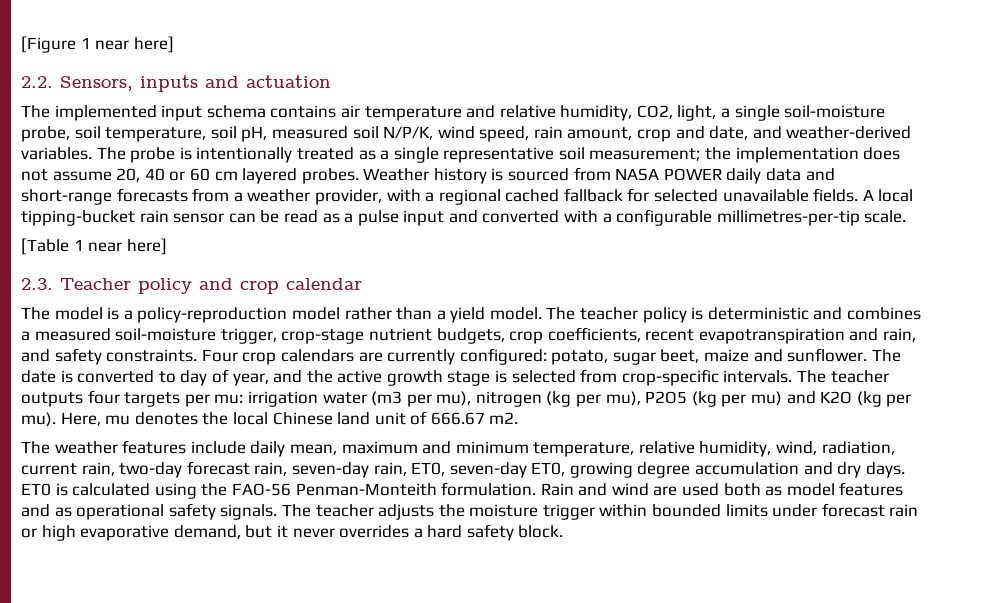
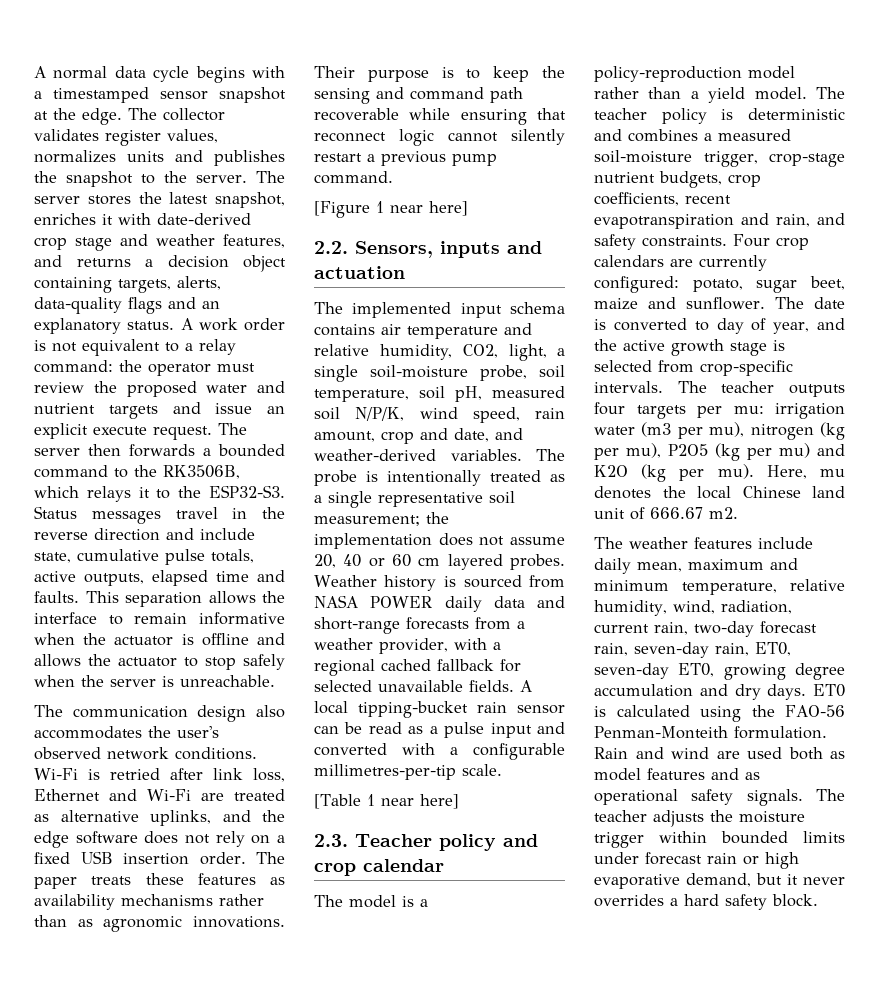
(21, 44) none -> [34,66,285,83] [34,87,286,103] [34,108,225,125] [34,129,218,146] [34,150,285,166] [34,171,285,187] [34,192,285,208] [34,213,251,225] [34,234,285,251] [34,255,286,272] [34,276,221,293] [34,297,220,314] [34,318,285,334] [34,339,236,356] [34,360,255,376] [34,381,285,397] [34,402,285,419] [34,423,247,440] [34,444,285,457] [34,465,240,479] [34,485,285,502] [34,506,285,524] [34,528,255,541] [34,549,254,565] [34,570,285,586] [34,591,285,607] [34,612,285,625] [34,633,285,646] [34,654,285,670] [34,675,275,687] [34,705,285,722] [34,726,219,739] [34,747,257,760] [34,768,285,782] [34,789,285,801] [34,810,285,826] [34,831,285,848] [34,851,285,865] [34,873,285,889] [34,894,264,910] [34,915,285,932] [314,66,565,82] [314,87,523,104] [314,108,566,125] [314,129,565,146] [314,151,497,166] [314,171,393,184] A normal data cycle begins with a timestamped sensor snapshot at the edge. The collector validates register values, normalizes units and publishes the snapshot to the server. The server stores the latest snapshot, enriches it with date-derived crop stage and weather features, and returns a decision object containing targets, alerts, data-quality flags and an explanatory status. A work order is not equivalent to a relay command: the operator must review the proposed water and nutrient targets and issue an explicit execute request. The server then forwards a bounded command to the RK3506B, which relays it to the ESP32-S3. Status messages travel in the reverse direction and include state, cumulative pulse totals, active outputs, elapsed time and faults. This separation allows the interface to remain informative when the actuator is offline and allows the actuator to stop safely when the server is unreachable. // The communication design also accommodates the user's observed network conditions. Wi-Fi is retried after link loss, Ethernet and Wi-Fi are treated as alternative uplinks, and the edge software does not rely on a fixed USB insertion order. The paper treats these features as availability mechanisms rather than as agronomic innovations. Their purpose is to keep the sensing and command path recoverable while ensuring that reconnect logic cannot silently restart a previous pump command. //

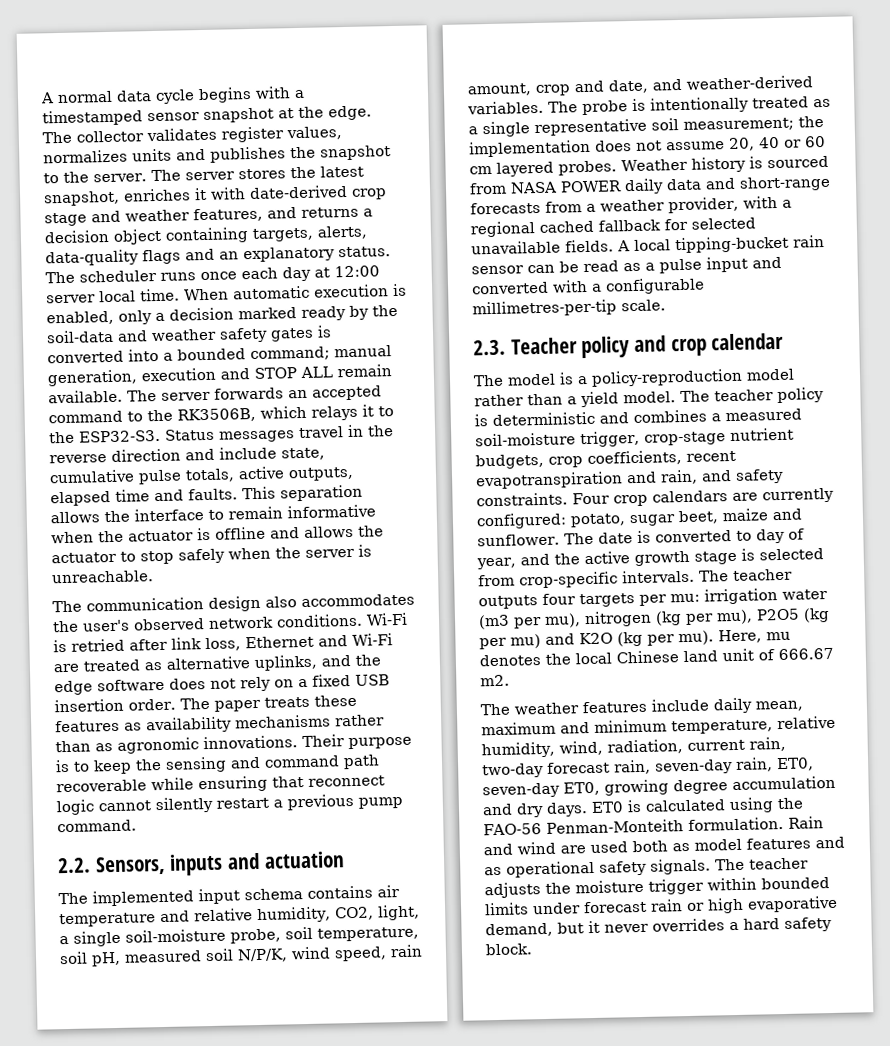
[180,318,285,331] [34,339,236,356] [34,360,255,376] [34,381,285,397] [34,402,285,419] [34,423,247,440] [34,444,285,457] A work order is not equivalent to a relay command: the operator must review the proposed water and nutrient targets and issue an explicit execute request. The server then forwards a bounded -> [45,265,380,284] [46,283,407,304] [46,304,398,326] [46,325,332,344] [47,345,392,364] [47,364,392,387] [48,385,382,404] The scheduler runs once each day at 12:00 server local time. When automatic execution is enabled, only a decision marked ready by the soil-data and weather safety gates is converted into a bounded command; manual generation, execution and STOP ALL remain available. The server forwards an accepted
[314,201,468,218] // [Figure 1 near here] -> (137, 826) none
[314,794,459,809] // [Table 1 near here] -> (666, 305) none

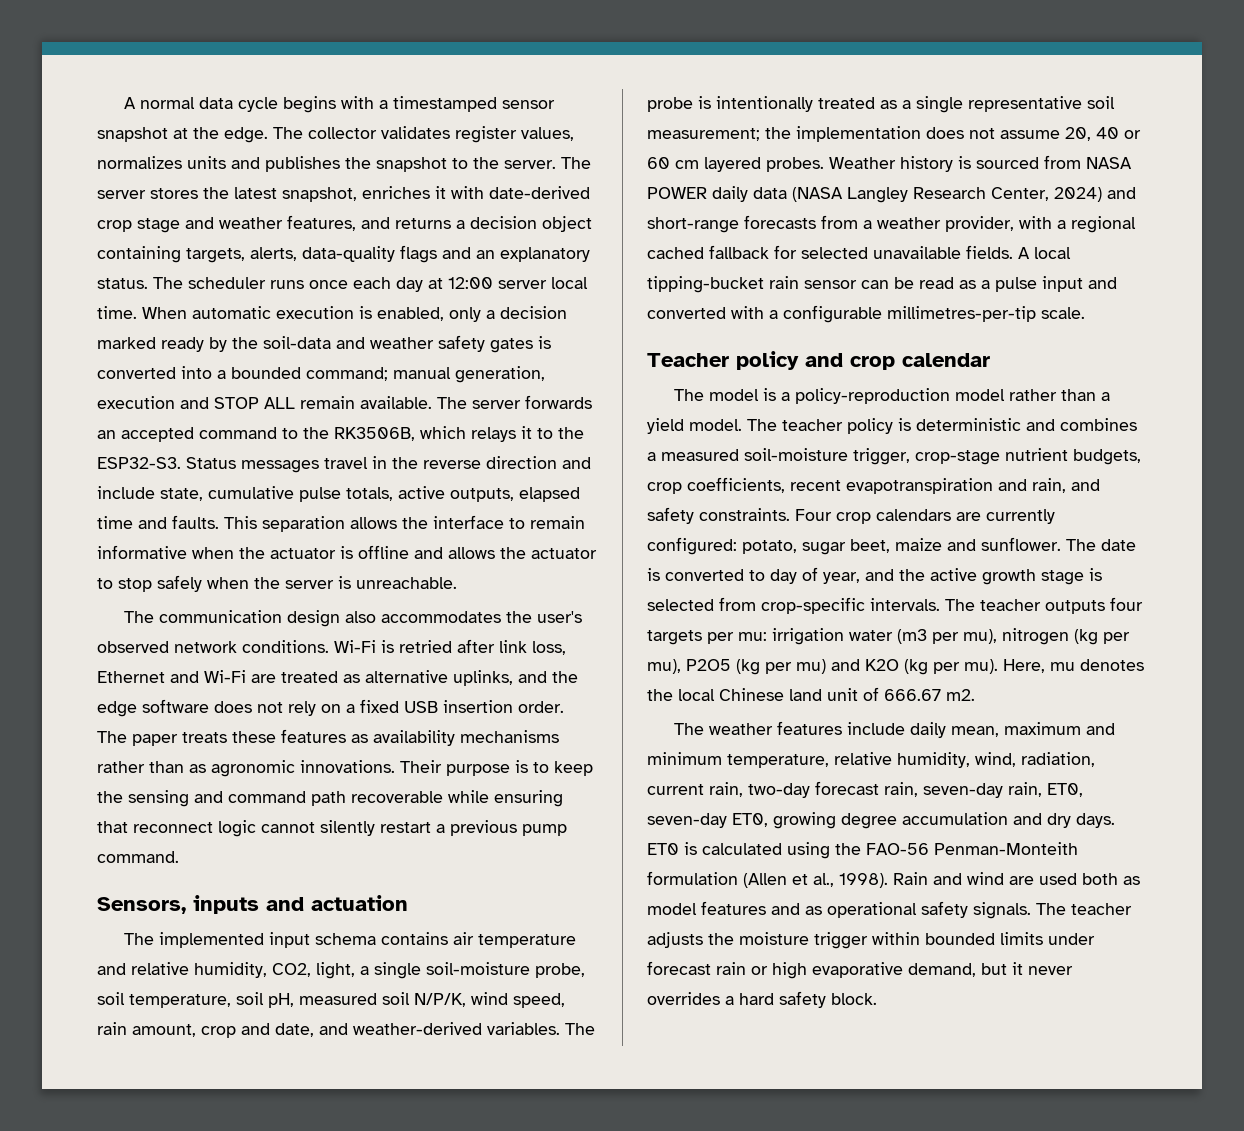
[57,857,91,874] 2.2. -> (179, 857) none
(702, 184) none -> [792,187,1102,203] (NASA Langley Research Center, 2024)
[473,339,506,356] 2.3. -> (1085, 313) none
[687,816,784,831] formulation. -> [647,871,888,888] formulation (Allen et al., 1998).

